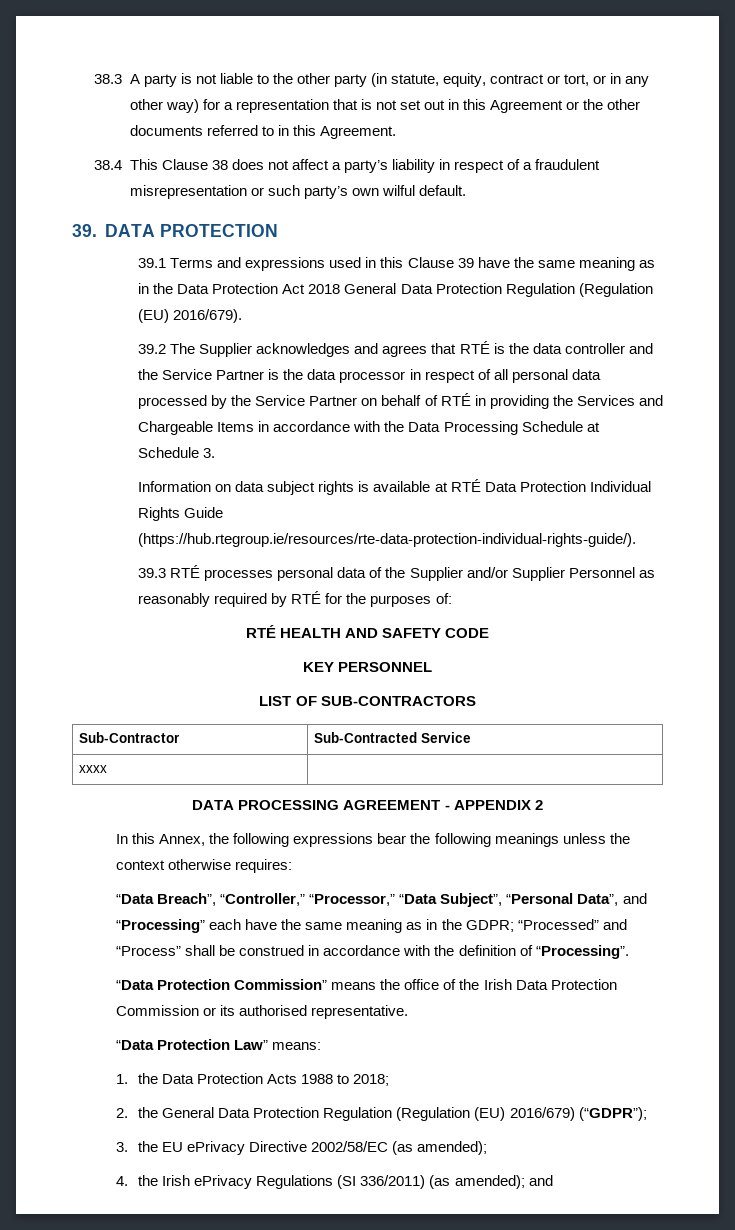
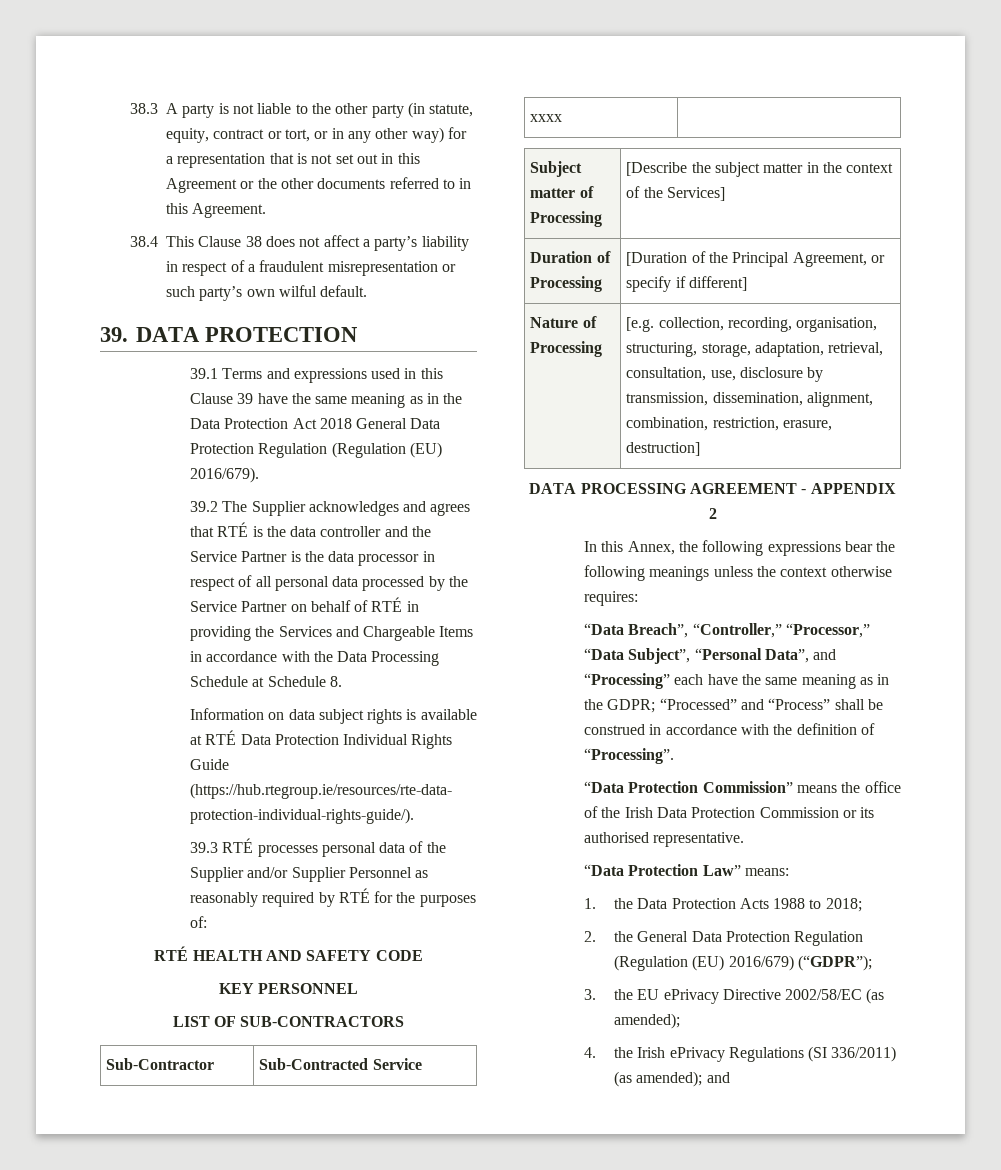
[203,448,216,458] 3. -> [329,676,342,687] 8.
(107, 769) none -> [530,161,583,177] [530,186,594,198] [530,211,603,227] [626,162,894,177] [626,186,726,201] [530,251,611,263] [530,276,603,292] [626,251,886,267] [626,276,748,292] [530,316,597,328] [530,341,603,357] [626,317,878,332] [626,342,884,357] [626,367,824,382] [626,392,874,407] [626,417,833,431] [626,442,701,456] // Subject matter of Processing | [Describe the subject matter in the context of the Services] // Duration of Processing | [Duration of the Principal Agreement, or specify if different] // Nature of Processing | [e.g. collection, recording, organisation, structuring, storage, adaptation, retrieval, consultation, use, disclosure by transmission, dissemination, alignment, combination, restriction, erasure, destruction]

